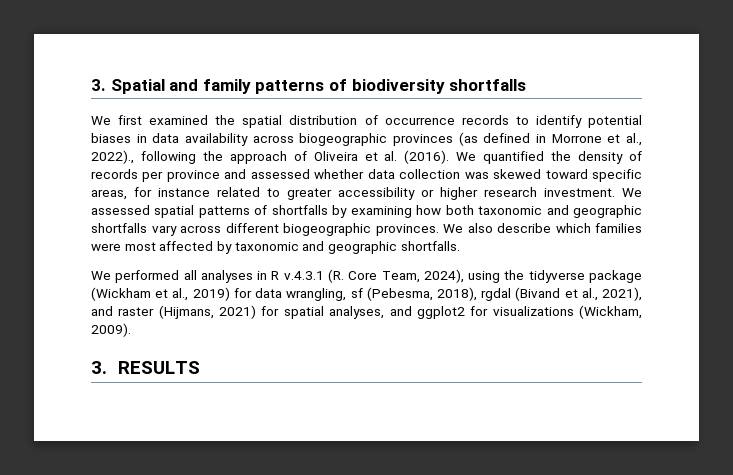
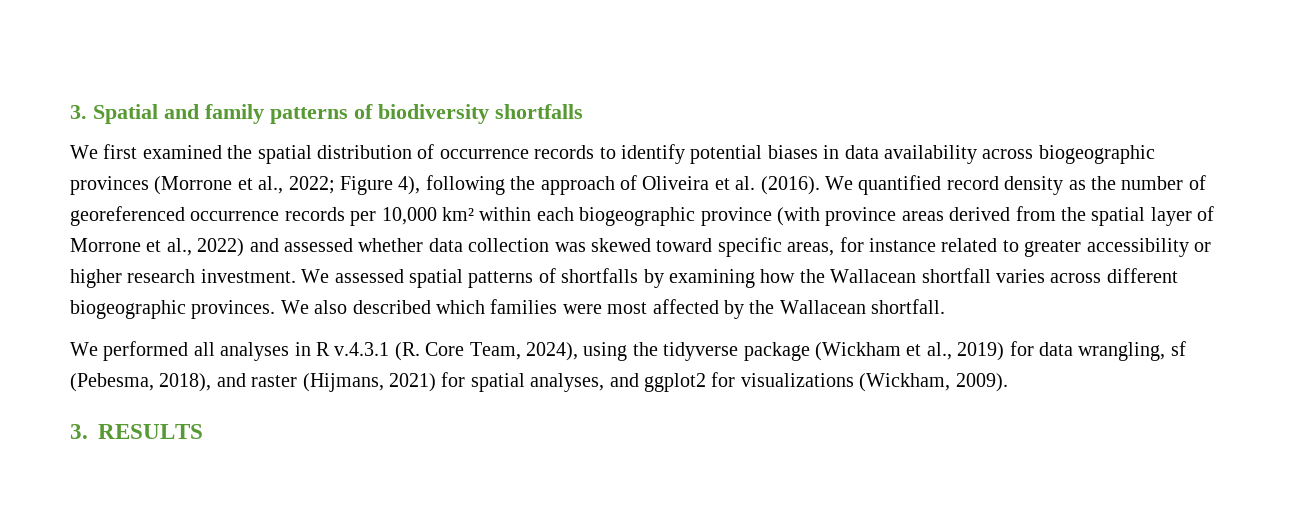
[458,132,642,146] [91,150,134,164] (as defined in Morrone et al., 2022)., -> [154,176,421,195] (Morrone et al., 2022; Figure 4),
[551,151,642,164] [91,169,220,182] the density of records per province -> [946,175,1206,195] [70,206,1215,226] [70,238,245,257] record density as the number of georeferenced occurrence records per 10,000 km² within each biogeographic province (with province areas derived from the spatial layer of Morrone et al., 2022)
[445,205,642,218] [91,223,177,236] both taxonomic and geographic shortfalls vary -> [799,268,1045,283] the Wallacean shortfall varies
[497,223,551,233] describe -> [352,300,431,314] described
[234,241,460,254] taxonomic and geographic shortfalls. -> [749,299,946,314] the Wallacean shortfall.
[481,287,643,301] rgdal (Bivand et al., 2021), -> (212, 382) none

